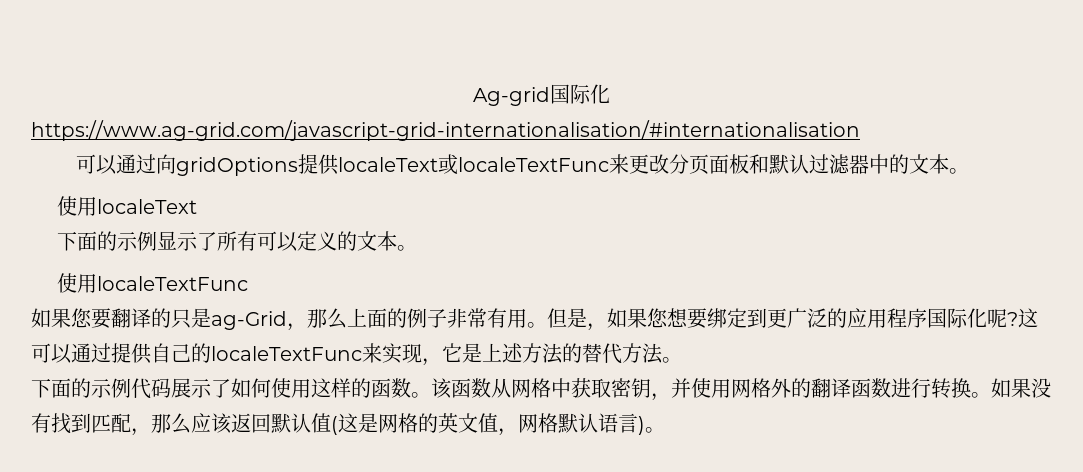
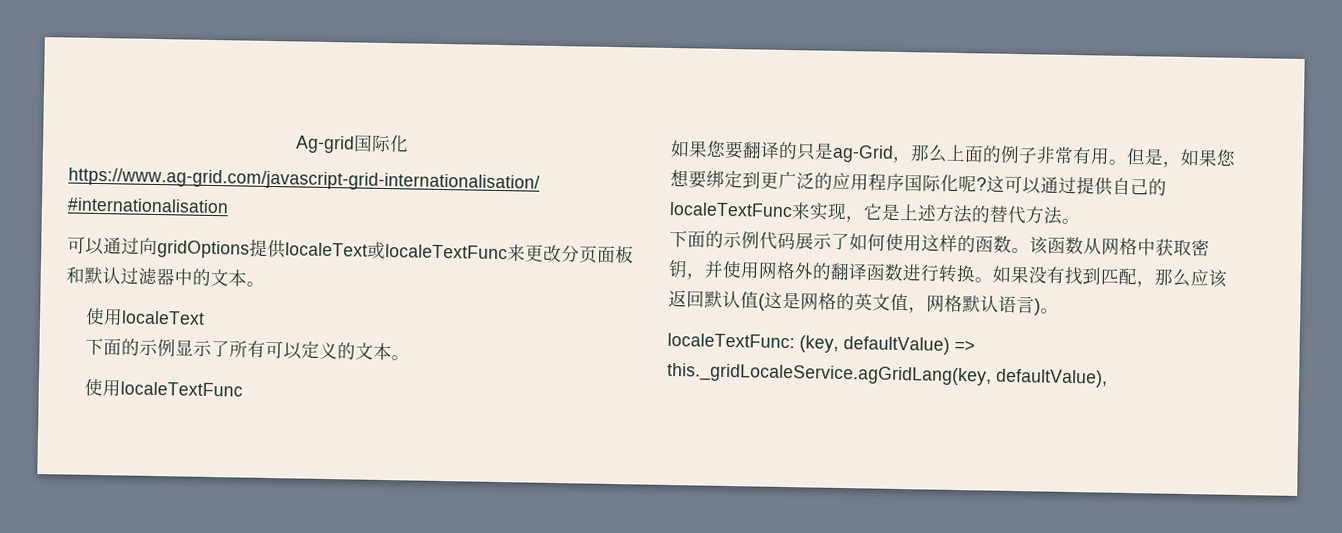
(665, 430) none -> [667,332,975,355] [667,362,1108,388] // localeTextFunc: (key, defaultValue) => this._gridLocaleService.agGridLang(key, defaultValue),

